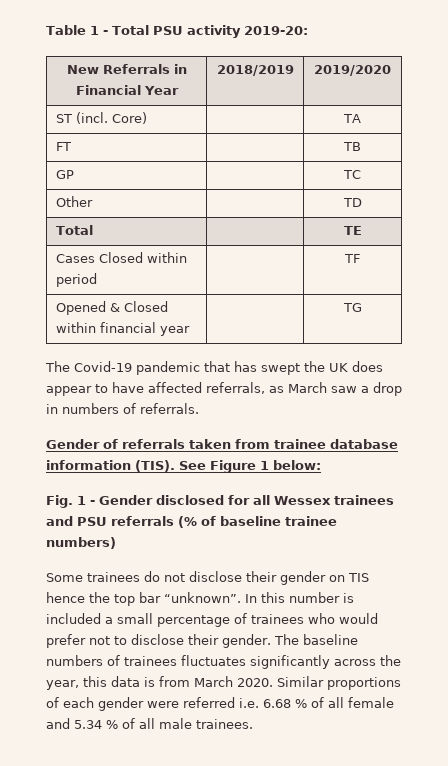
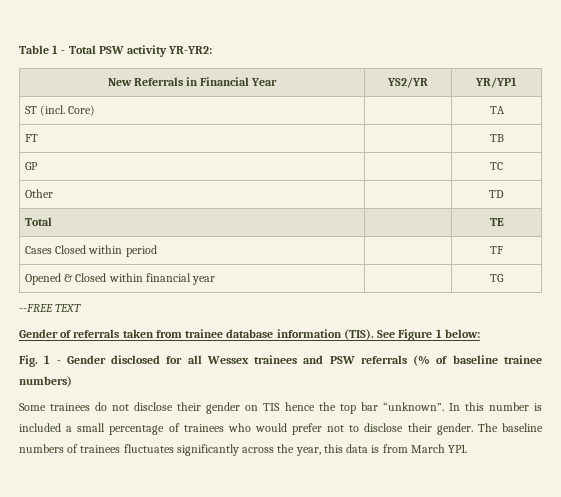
[152,25,308,38] PSU activity 2019-20: -> [98,45,213,57] PSW activity YR-YR2:
[216,65,294,76] [314,65,391,76] 2018/2019 | 2019/2020 -> [387,77,428,88] [475,77,517,88] YS2/YR | YR/YP1
[45,361,383,375] [46,382,402,396] [46,403,199,414] The Covid-19 pandemic that has swept the UK does appear to have affected referrals, as March saw a drop in numbers of referrals. -> [19,304,82,312] --FREE TEXT
[77,517,107,526] PSU -> [329,356,355,364] PSW
[237,676,401,690] [46,697,394,711] [46,718,253,729] 2020. Similar proportions of each gender were referred i.e. 6.68 % of all female and 5.34 % of all male trainees. -> [448,444,468,453] YP1.

